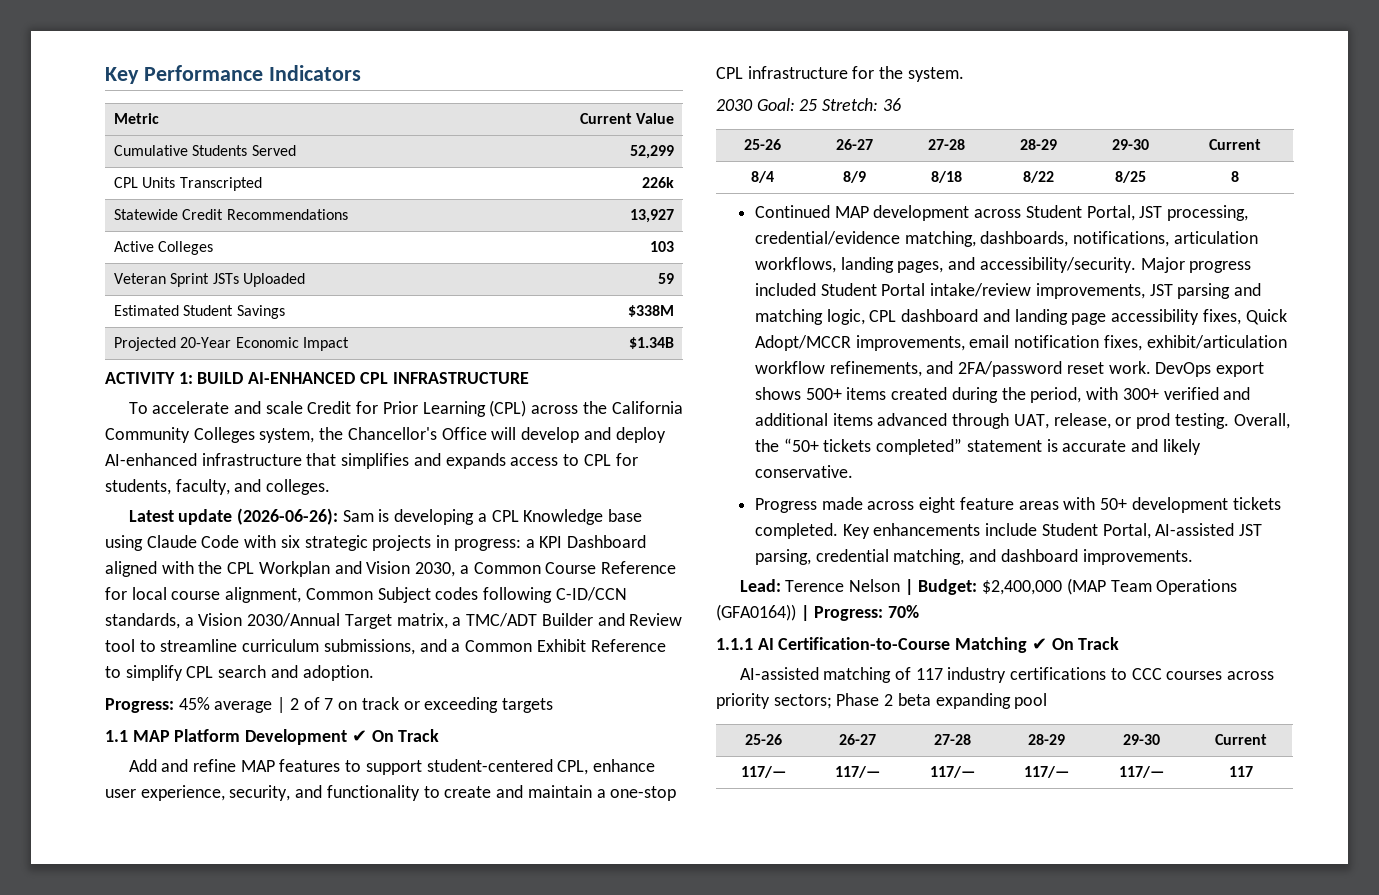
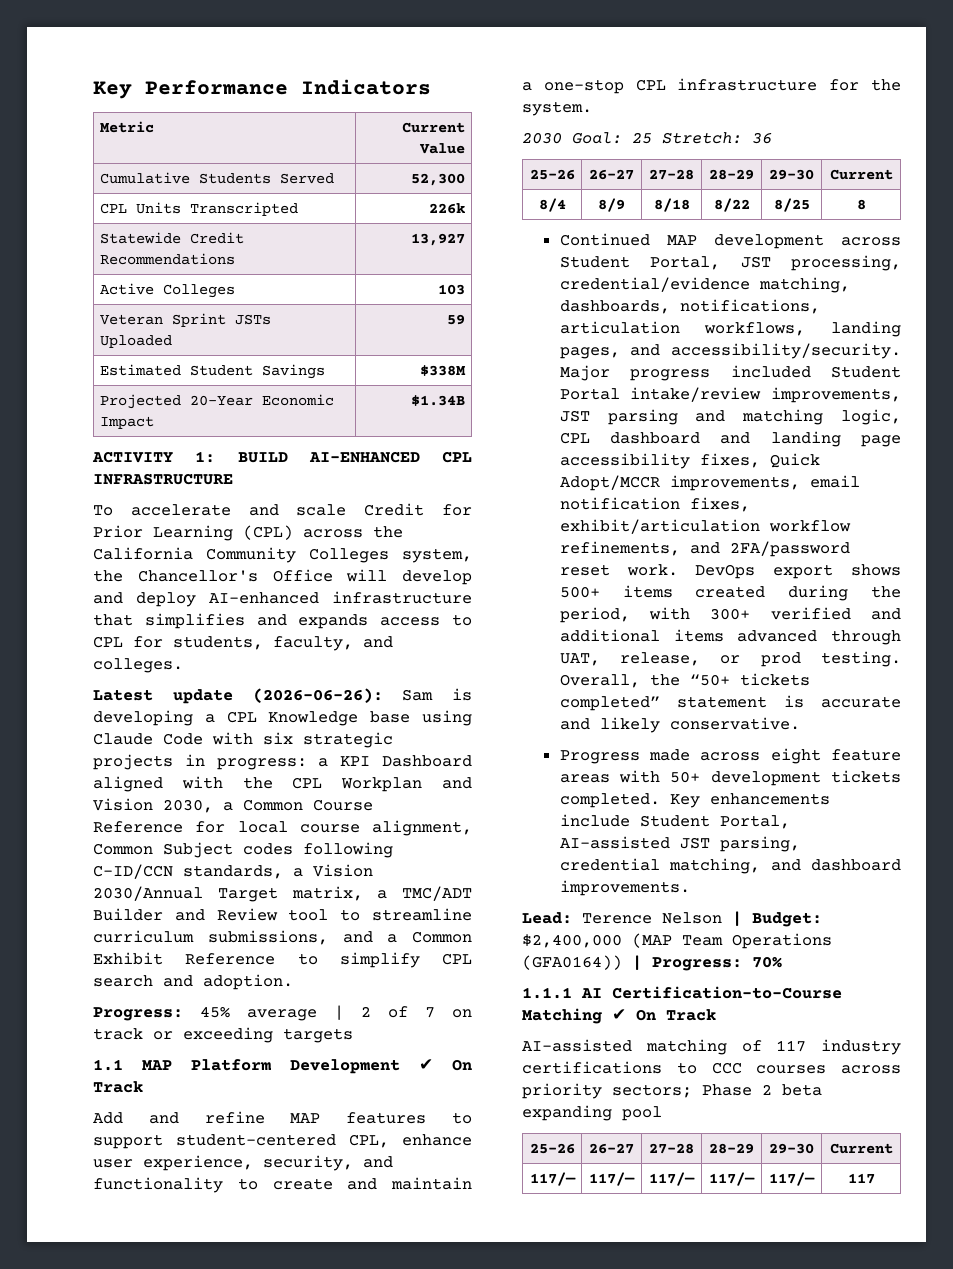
[630,145,675,159] 52,299 -> [411,173,466,186] 52,300

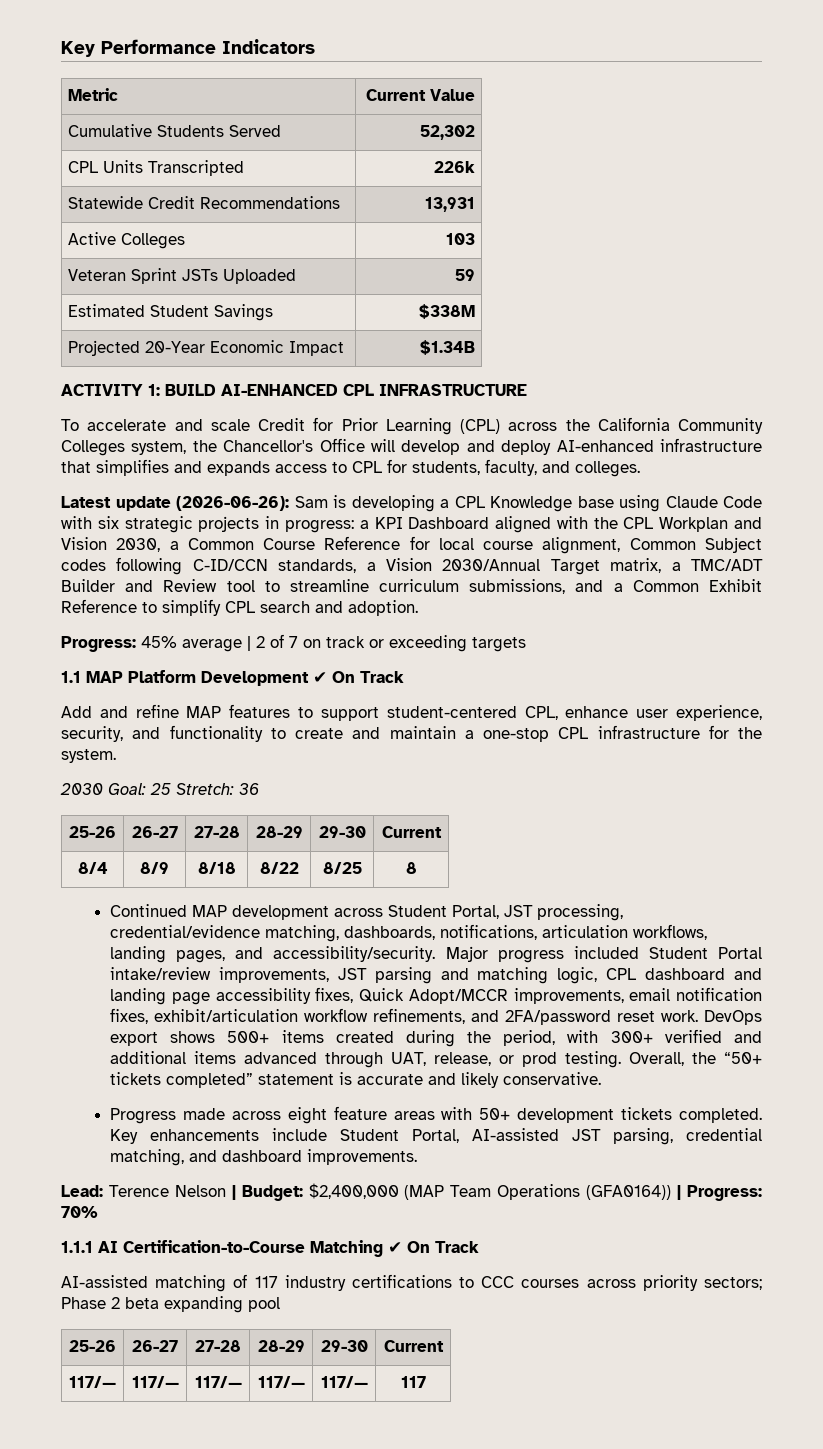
[411,173,466,186] 52,300 -> [419,125,475,140] 52,302
[411,233,466,246] 13,927 -> [424,197,475,212] 13,931

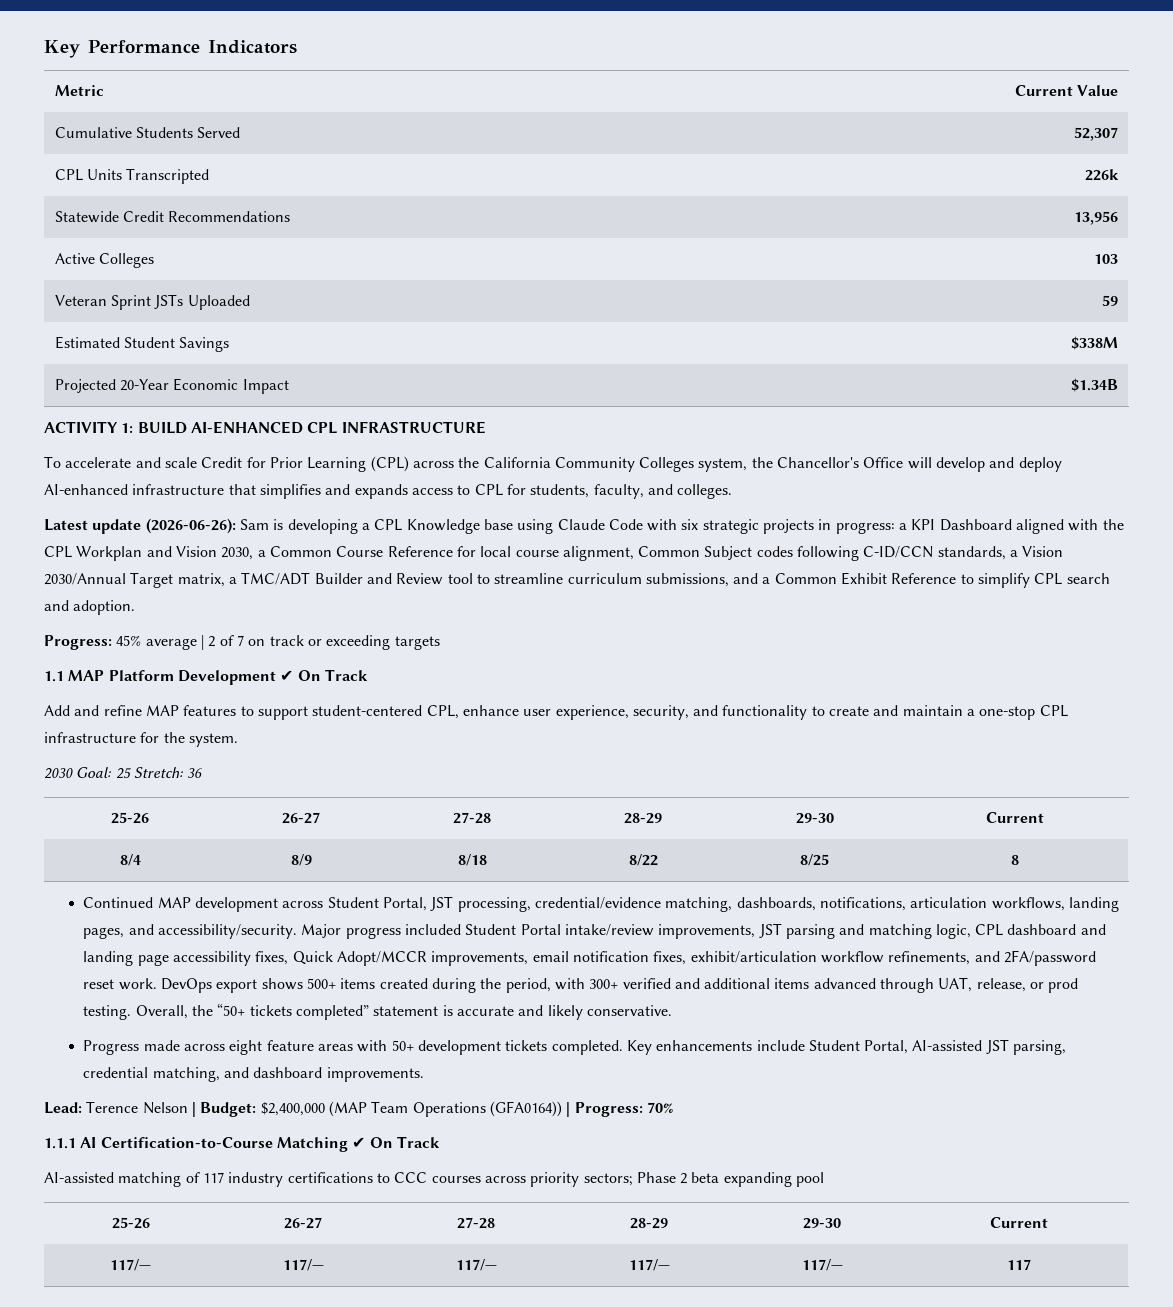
[419,125,475,140] 52,302 -> [1074,127,1119,141] 52,307
[424,197,475,212] 13,931 -> [1074,211,1119,225] 13,956

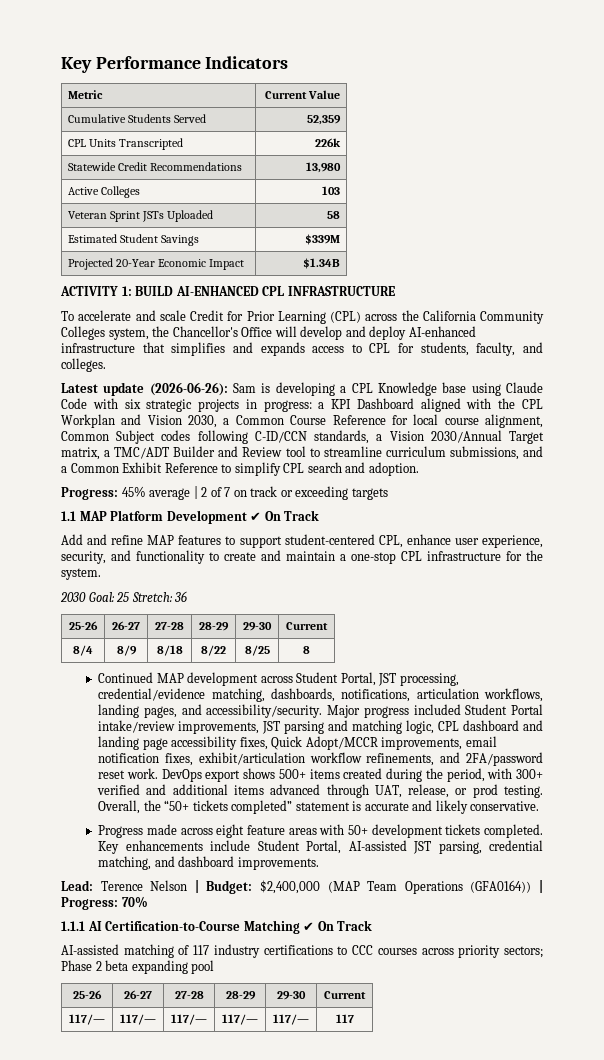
[1074,127,1119,141] 52,307 -> [306,115,341,125] 52,359
[1074,211,1119,225] 13,956 -> [305,162,341,173] 13,980
[1102,295,1119,306] 59 -> [326,211,340,219] 58
[1071,336,1119,350] $338M -> [304,234,340,245] $339M

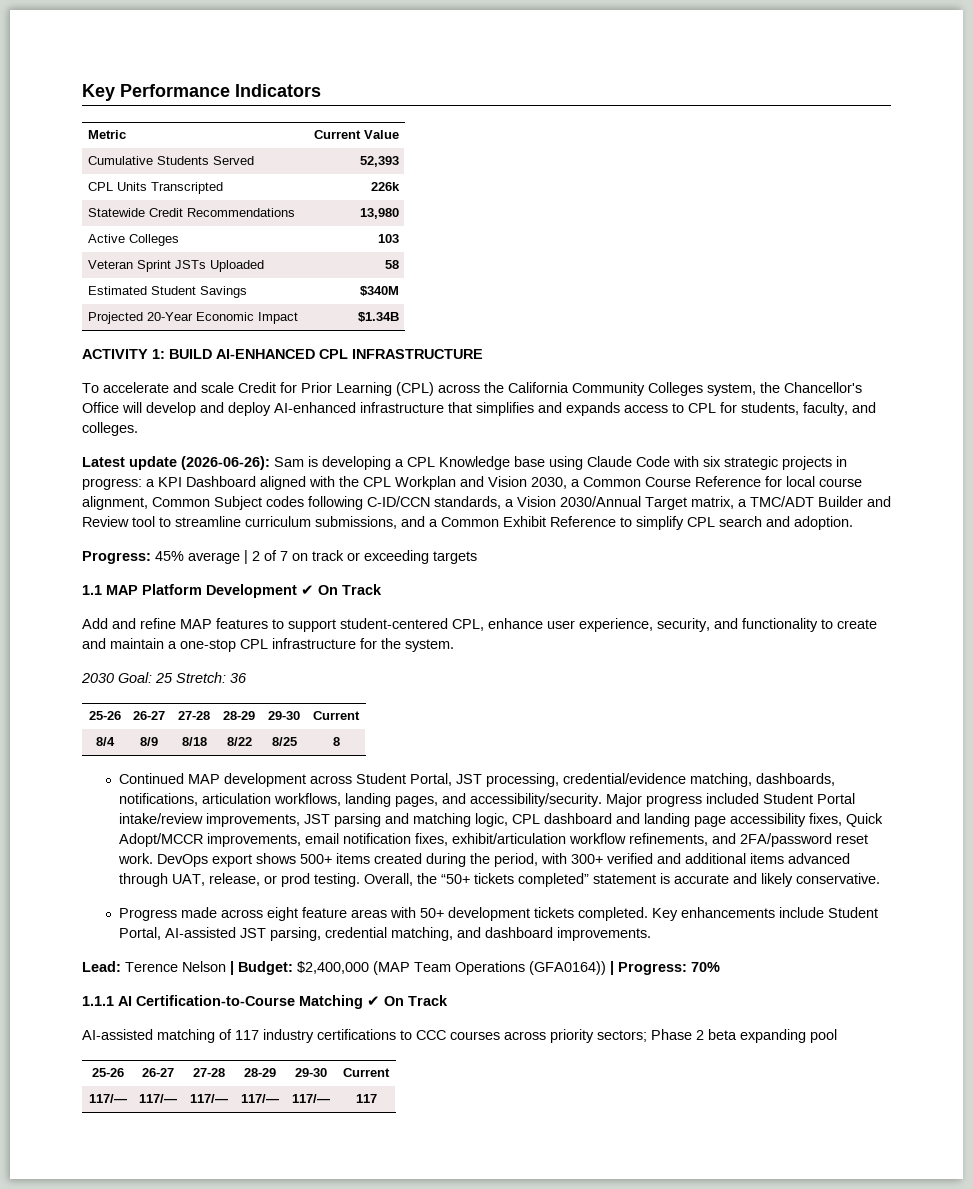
[306,115,341,125] 52,359 -> [360,156,400,167] 52,393
[304,234,340,245] $339M -> [360,286,400,296] $340M

